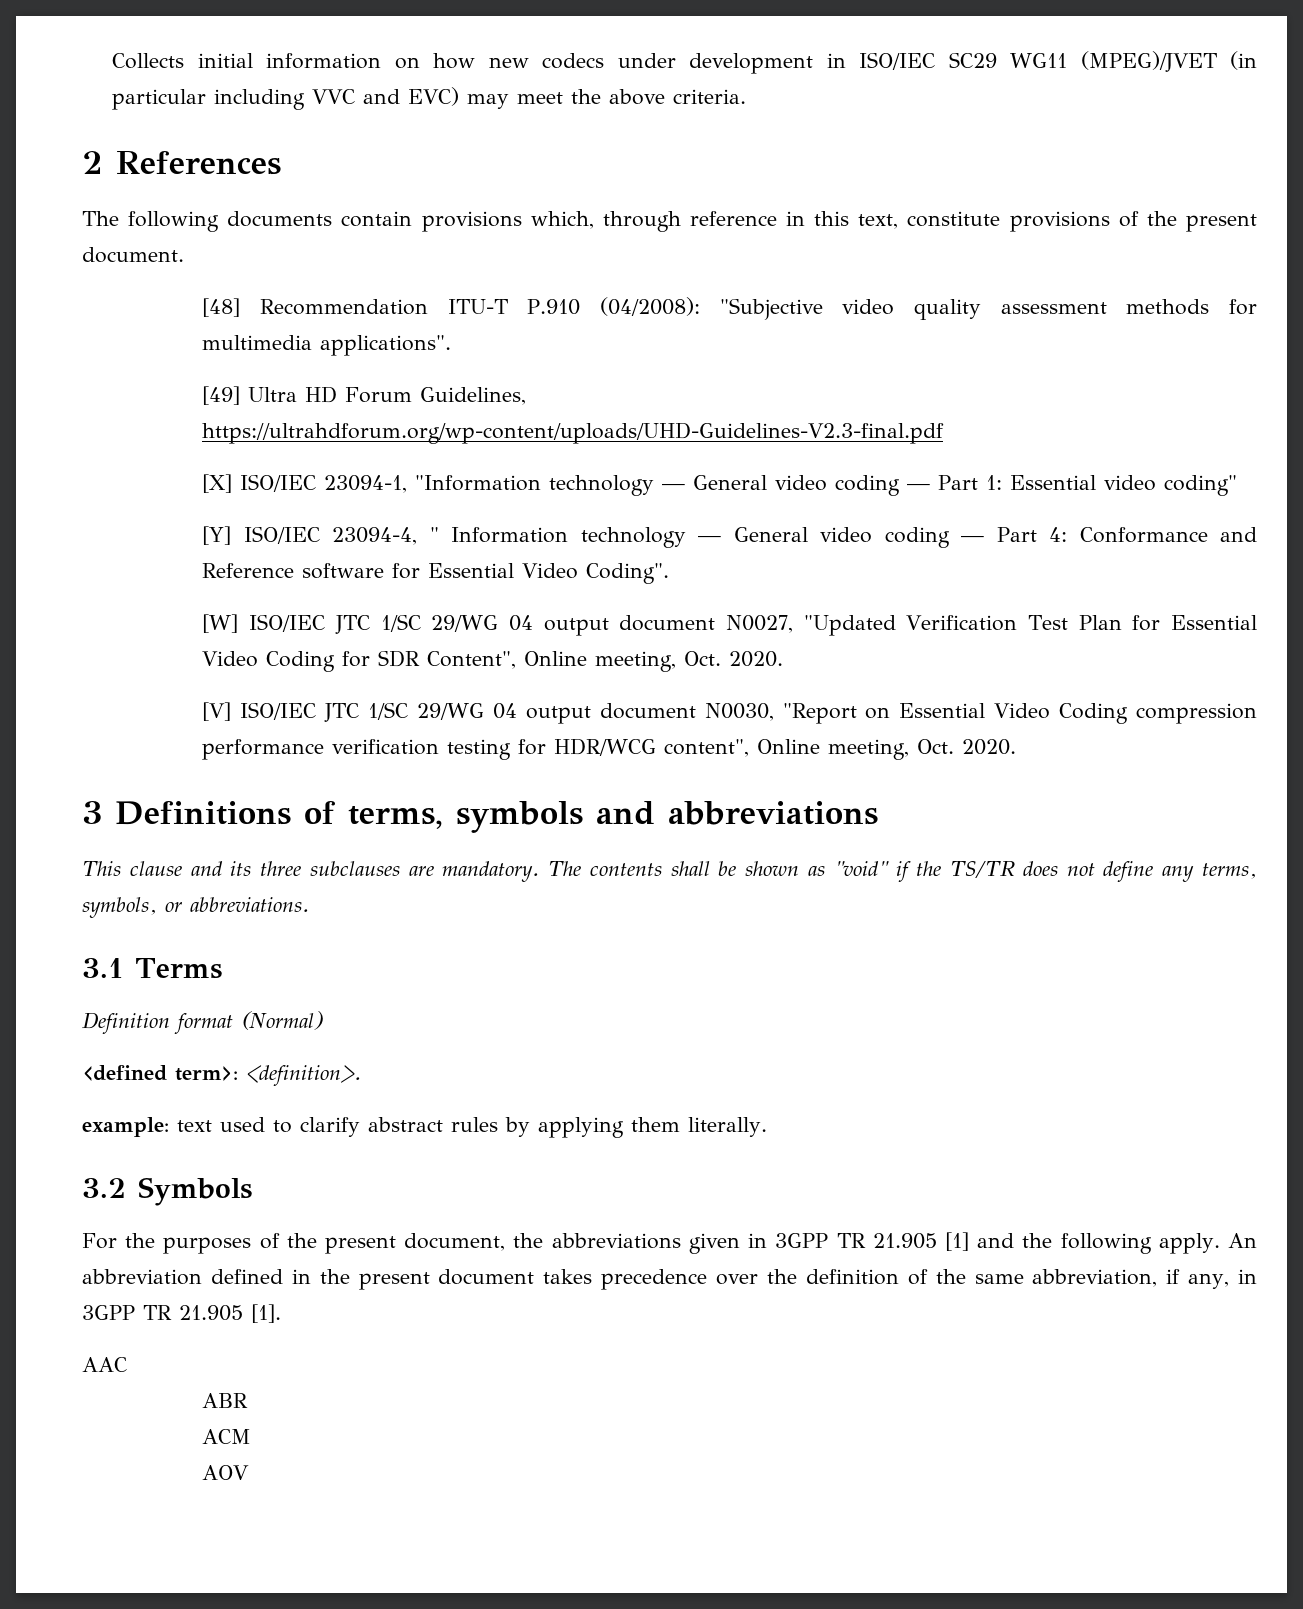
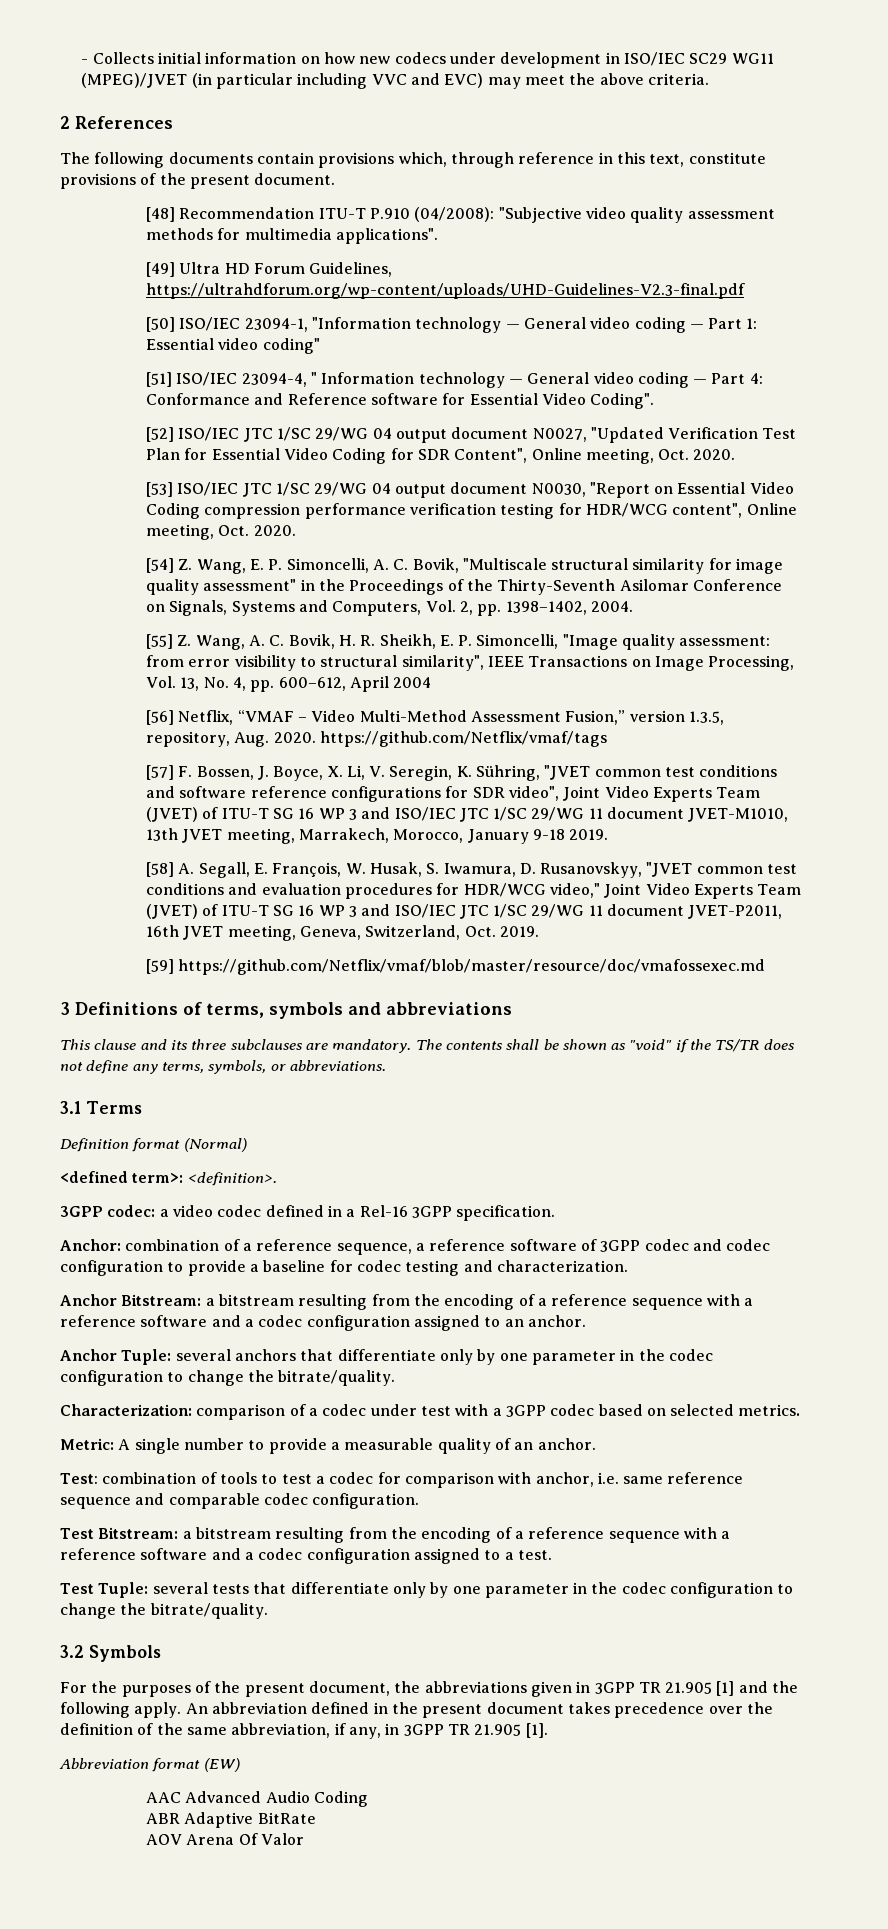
(112, 61) none -> [81,59,89,64] -
[202,474,233,493] [X] -> [145,317,175,332] [50]
[202,526,232,545] [Y] -> [145,372,172,387] [51]
[202,614,239,633] [W] -> [145,427,174,442] [52]
[202,702,232,721] [V] -> [145,482,173,497] [53]
(1017, 747) none -> [145,558,784,574] [145,579,782,595] [145,600,633,616] [145,634,771,650] [145,655,795,671] [145,676,432,692] [145,710,724,725] [145,731,607,747] [145,765,778,781] [145,786,761,802] [145,807,789,822] [145,828,609,844] [145,862,798,878] [145,883,802,899] [145,904,783,919] [145,925,539,941] [145,959,766,975] // [54] Z. Wang, E. P. Simoncelli, A. C. Bovik, "Multiscale structural similarity for image quality assessment" in the Proceedings of the Thirty-Seventh Asilomar Conference on Signals, Systems and Computers, Vol. 2, pp. 1398–1402, 2004. // [55] Z. Wang, A. C. Bovik, H. R. Sheikh, E. P. Simoncelli, "Image quality assessment: from error visibility to structural similarity", IEEE Transactions on Image Processing, Vol. 13, No. 4, pp. 600–612, April 2004 // [56] Netflix, “VMAF – Video Multi-Method Assessment Fusion,” version 1.3.5, repository, Aug. 2020. https://github.com/Netflix/vmaf/tags // [57] F. Bossen, J. Boyce, X. Li, V. Seregin, K. Sühring, "JVET common test conditions and software reference configurations for SDR video", Joint Video Experts Team (JVET) of ITU-T SG 16 WP 3 and ISO/IEC JTC 1/SC 29/WG 11 document JVET-M1010, 13th JVET meeting, Marrakech, Morocco, January 9-18 2019. // [58] A. Segall, E. François, W. Husak, S. Iwamura, D. Rusanovskyy, "JVET common test conditions and evaluation procedures for HDR/WCG video," Joint Video Experts Team (JVET) of ITU-T SG 16 WP 3 and ISO/IEC JTC 1/SC 29/WG 11 document JVET-P2011, 16th JVET meeting, Geneva, Switzerland, Oct. 2019. // [59] https://github.com/Netflix/vmaf/blob/master/resource/doc/vmafossexec.md
[82,1117,767,1138] example: text used to clarify abstract rules by applying them literally. -> [60,1205,556,1221] [60,1239,771,1255] [60,1260,628,1276] [60,1294,754,1310] [60,1315,586,1331] [60,1349,713,1365] [60,1370,396,1386] [60,1404,801,1420] [60,1438,596,1454] [60,1472,744,1488] [60,1493,420,1509] [60,1527,731,1543] [60,1548,552,1564] [60,1582,794,1598] [60,1603,268,1619] 3GPP codec: a video codec defined in a Rel-16 3GPP specification. // Anchor: combination of a reference sequence, a reference software of 3GPP codec and codec configuration to provide a baseline for codec testing and characterization. // Anchor Bitstream: a bitstream resulting from the encoding of a reference sequence with a reference software and a codec configuration assigned to an anchor. // Anchor Tuple: several anchors that differentiate only by one parameter in the codec configuration to change the bitrate/quality. // Characterization: comparison of a codec under test with a 3GPP codec based on selected metrics. // Metric: A single number to provide a measurable quality of an anchor. // Test: combination of tools to test a codec for comparison with anchor, i.e. same reference sequence and comparable codec configuration. // Test Bitstream: a bitstream resulting from the encoding of a reference sequence with a reference software and a codec configuration assigned to a test. // Test Tuple: several tests that differentiate only by one parameter in the codec configuration to change the bitrate/quality.
[82,1357,127,1372] AAC -> [59,1758,240,1772] [145,1791,368,1807] Abbreviation format (EW) // AAC Advanced Audio Coding
[202,1429,252,1444] // ACM -> [184,1812,316,1828] Adaptive BitRate
(250, 1472) none -> [186,1833,304,1845] Arena Of Valor

